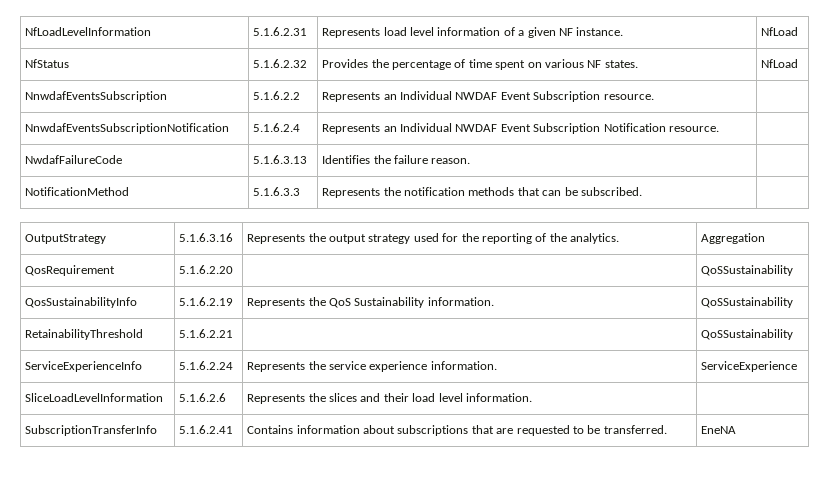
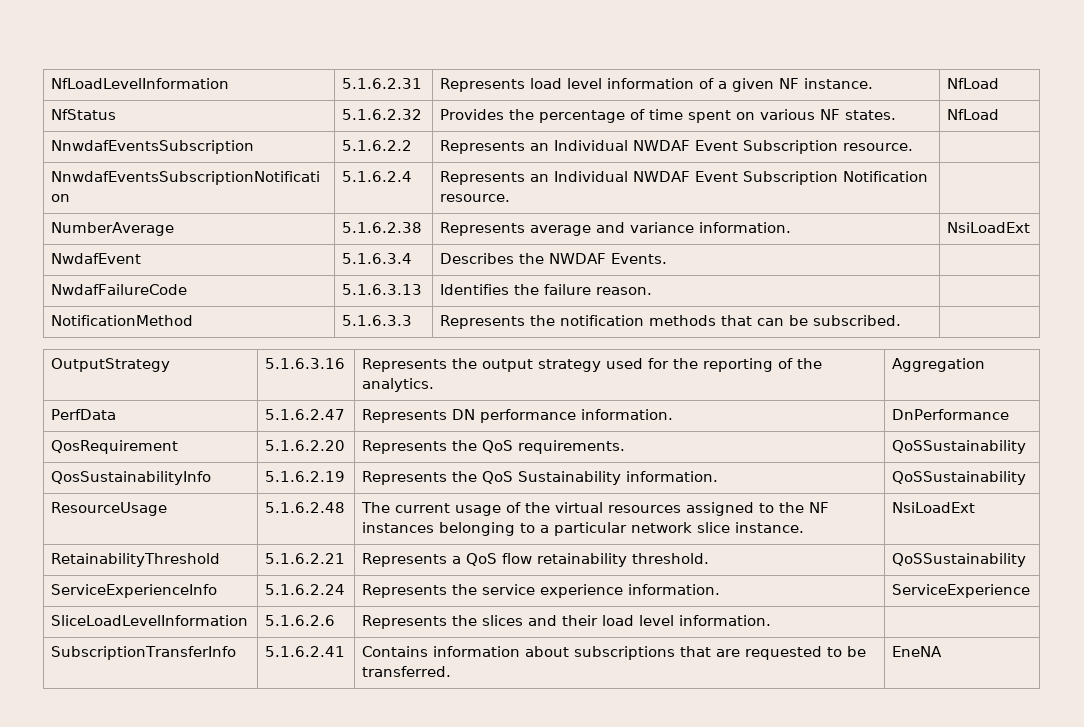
(719, 129) none -> [51,222,175,236] [342,222,423,233] [440,222,792,236] [947,222,1031,233] [51,253,142,264] [342,253,413,264] [440,253,668,264] // NumberAverage | 5.1.6.2.38 | Represents average and variance information. | NsiLoadExt // NwdafEvent | 5.1.6.3.4 | Describes the NWDAF Events. |
[25,265,116,276] [179,265,234,274] QosRequirement | 5.1.6.2.20 | -> [51,409,117,420] [265,409,346,420] [362,409,674,423] [892,409,1010,420] [51,440,179,454] [265,440,346,451] [362,440,626,454] PerfData | 5.1.6.2.47 | Represents DN performance information. | DnPerformance // QosRequirement | 5.1.6.2.20 | Represents the QoS requirements.
[25,329,144,340] [179,329,234,338] RetainabilityThreshold | 5.1.6.2.21 | -> [51,502,168,516] [265,502,346,513] [361,502,830,516] [362,522,805,536] [892,502,976,513] [51,553,221,567] [265,553,346,564] [362,553,710,567] ResourceUsage | 5.1.6.2.48 | The current usage of the virtual resources assigned to the NF instances belonging to a particular network slice instance. | NsiLoadExt // RetainabilityThreshold | 5.1.6.2.21 | Represents a QoS flow retainability threshold.

